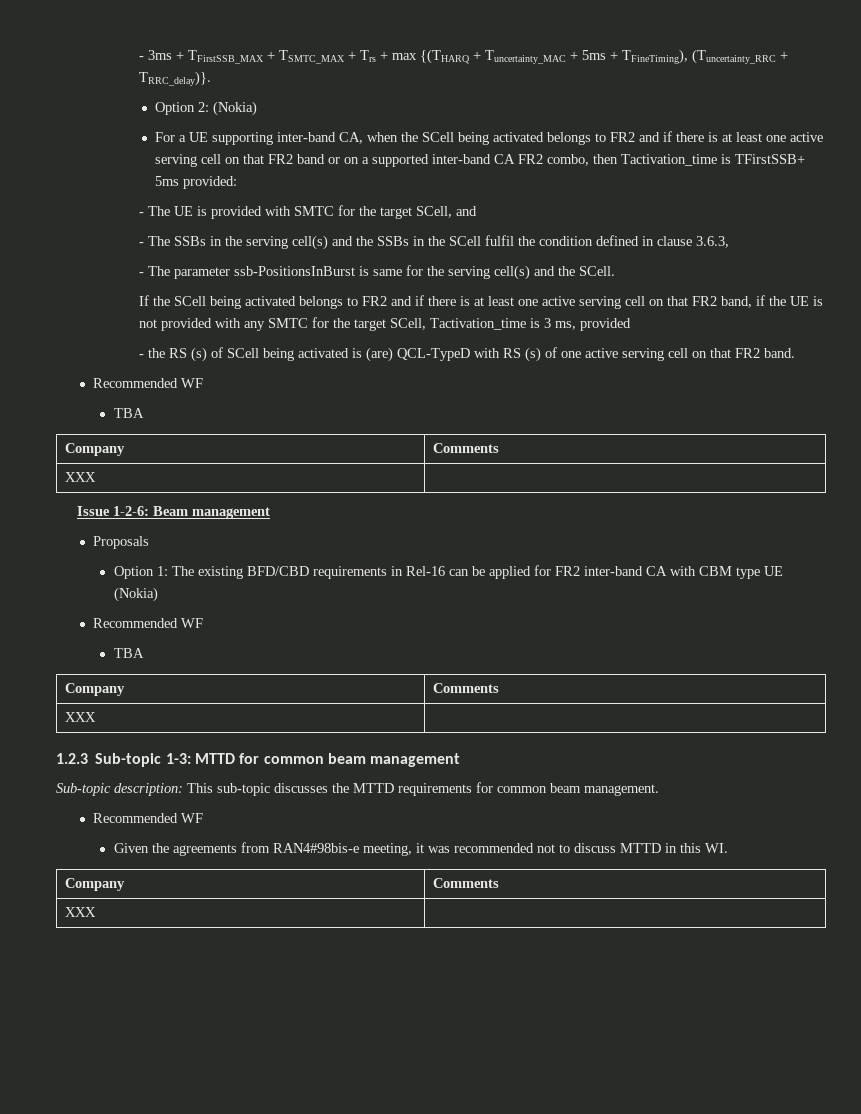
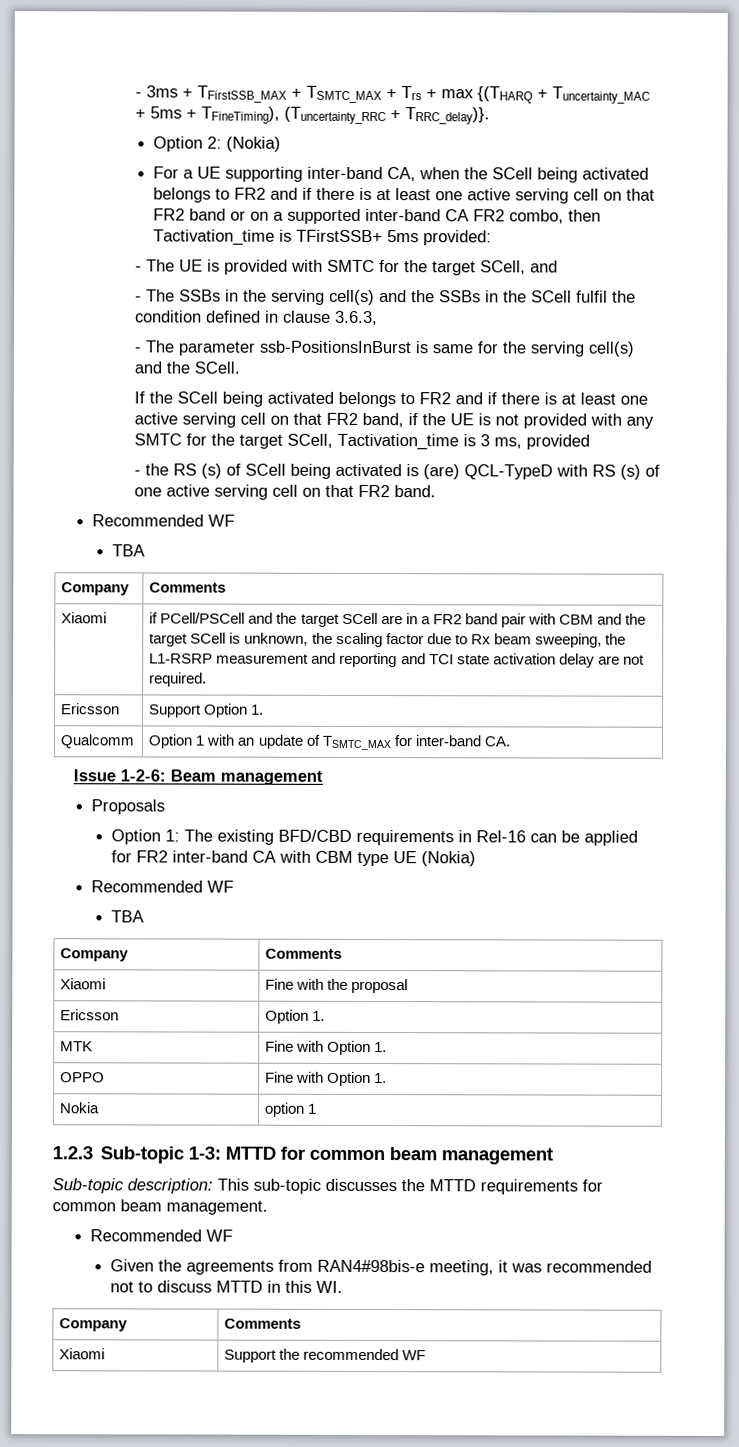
[65,472,97,482] XXX | -> [61,612,108,624] [149,612,647,628] [149,632,626,648] [149,652,645,668] [149,672,208,687] [61,703,121,715] [149,703,265,718] [60,734,135,749] [148,734,510,751] Xiaomi | if PCell/PSCell and the target SCell are in a FR2 band pair with CBM and the target SCell is unknown, the scaling factor due to Rx beam sweeping, the L1-RSRP measurement and reporting and TCI state activation delay are not required. // Ericsson | Support Option 1. // Qualcomm | Option 1 with an update of TSMTC_MAX for inter-band CA.
[65,712,97,722] XXX | -> [60,978,107,990] [265,978,409,994] [60,1009,120,1021] [265,1009,326,1024] [60,1041,94,1052] [265,1040,388,1056] [60,1072,106,1083] [265,1071,388,1087] [59,1102,101,1114] [264,1102,318,1117] Xiaomi | Fine with the proposal // Ericsson | Option 1. // MTK | Fine with Option 1. // OPPO | Fine with Option 1. // Nokia | option 1
[65,907,97,917] XXX | -> [59,1348,106,1360] [224,1348,427,1363] Xiaomi | Support the recommended WF

